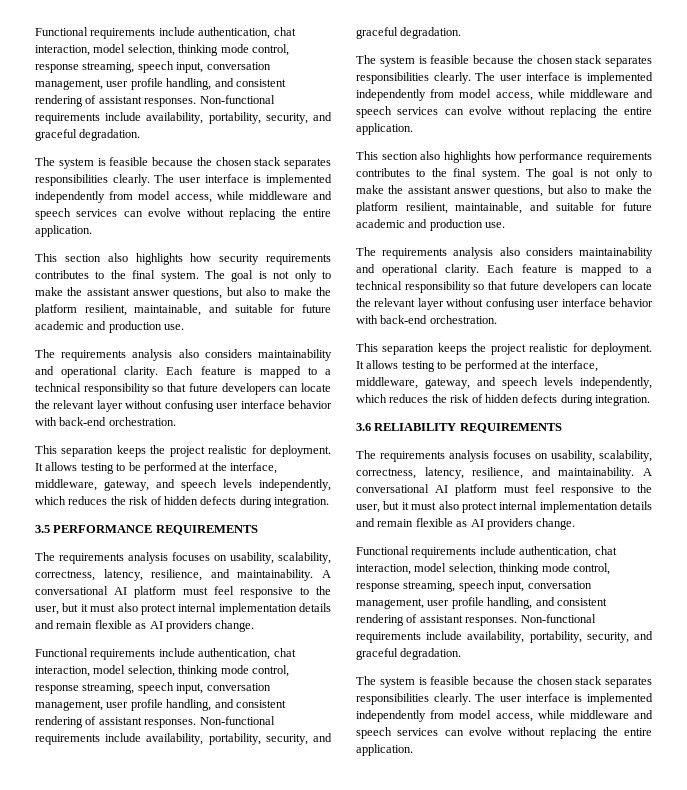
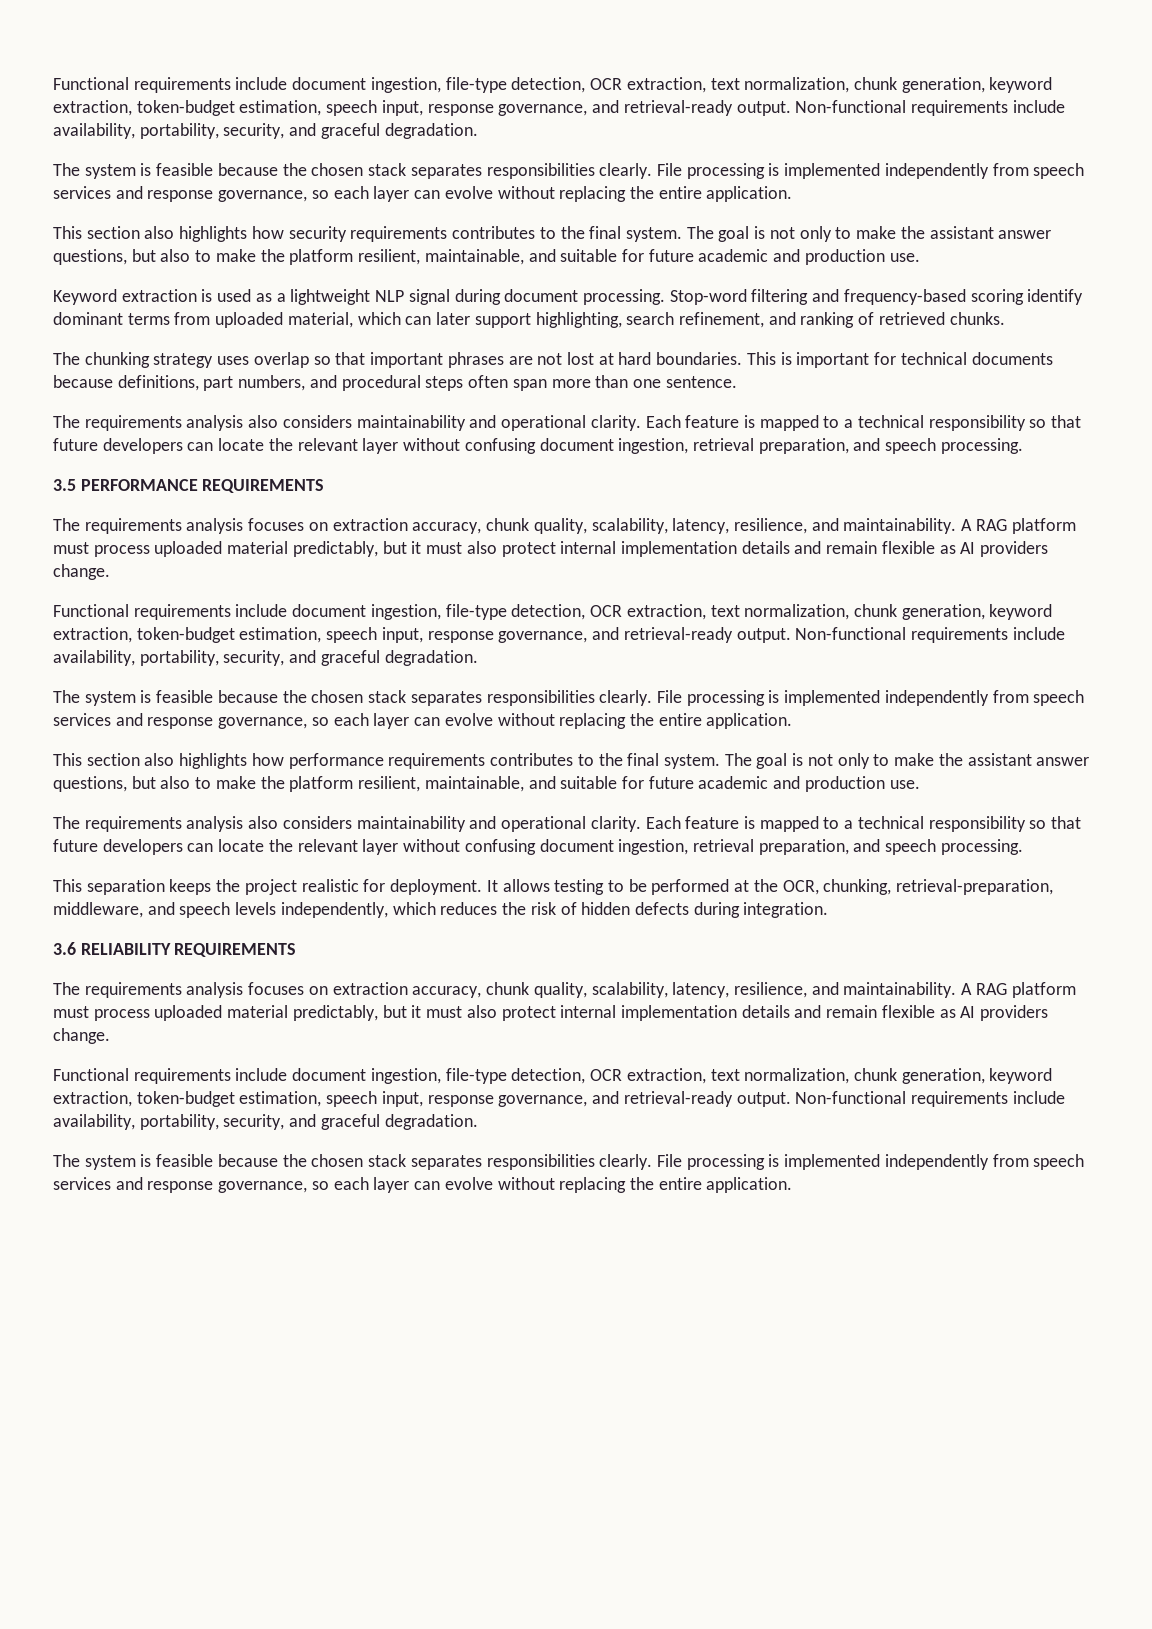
[35,27,296,39] [35,44,289,56] [35,61,271,73] [35,78,286,90] [35,95,197,107] Functional requirements include authentication, chat interaction, model selection, thinking mode control, response streaming, speech input, conversation management, user profile handling, and consistent rendering of assistant responses. -> [53,77,1053,93] [53,100,791,116] Functional requirements include document ingestion, file-type detection, OCR extraction, text normalization, chunk generation, keyword extraction, token-budget estimation, speech input, response governance, and retrieval-ready output.
[154,174,332,186] [35,191,332,203] [35,208,118,220] The user interface is implemented independently from model access, while middleware and speech services -> [656,163,1085,179] [53,186,410,202] File processing is implemented independently from speech services and response governance, so each layer
(185, 327) none -> [53,289,1084,305] [53,312,1005,328] [53,352,1053,368] [53,375,737,391] // Keyword extraction is used as a lightweight NLP signal during document processing. Stop-word filtering and frequency-based scoring identify dominant terms from uploaded material, which can later support highlighting, search refinement, and ranking of retrieved chunks. // The chunking strategy uses overlap so that important phrases are not lost at hard boundaries. This is important for technical documents because definitions, part numbers, and procedural steps often span more than one sentence.
[216,400,332,409] [35,417,176,426] [35,445,331,457] [35,462,277,474] [35,479,331,491] [35,496,329,508] user interface behavior with back-end orchestration. // This separation keeps the project realistic for deployment. It allows testing to be performed at the interface, middleware, gateway, and speech levels independently, which reduces the risk of hidden defects during integration. -> [539,438,1023,454] document ingestion, retrieval preparation, and speech processing.
[230,552,331,564] [35,569,331,581] [35,586,331,598] [35,606,59,615] usability, scalability, correctness, latency, resilience, and maintainability. A conversational AI platform must feel responsive to the user, -> [332,518,1076,534] [53,541,378,557] extraction accuracy, chunk quality, scalability, latency, resilience, and maintainability. A RAG platform must process uploaded material predictably,
[198,648,296,660] [35,665,289,677] [35,682,271,694] [35,699,286,711] [35,716,197,728] authentication, chat interaction, model selection, thinking mode control, response streaming, speech input, conversation management, user profile handling, and consistent rendering of assistant responses. -> [292,604,1053,620] [53,627,791,643] document ingestion, file-type detection, OCR extraction, text normalization, chunk generation, keyword extraction, token-budget estimation, speech input, response governance, and retrieval-ready output.
[475,72,653,84] [356,89,653,101] [356,106,439,118] The user interface is implemented independently from model access, while middleware and speech services -> [656,690,1085,706] [53,713,410,729] File processing is implemented independently from speech services and response governance, so each layer
[537,298,653,307] [356,315,497,324] user interface behavior with back-end orchestration. -> [539,839,1023,855] document ingestion, retrieval preparation, and speech processing.
[551,360,598,372] [356,377,470,389] interface, middleware, gateway, -> [782,879,1054,895] [53,902,143,918] OCR, chunking, retrieval-preparation, middleware,
[551,450,652,462] [356,467,652,479] [356,484,652,496] [356,504,380,513] usability, scalability, correctness, latency, resilience, and maintainability. A conversational AI platform must feel responsive to the user, -> [332,982,1076,998] [53,1005,378,1021] extraction accuracy, chunk quality, scalability, latency, resilience, and maintainability. A RAG platform must process uploaded material predictably,
[519,546,617,558] [356,563,610,575] [356,580,592,592] [356,597,607,609] [356,614,518,626] authentication, chat interaction, model selection, thinking mode control, response streaming, speech input, conversation management, user profile handling, and consistent rendering of assistant responses. -> [292,1068,1053,1084] [53,1091,791,1107] document ingestion, file-type detection, OCR extraction, text normalization, chunk generation, keyword extraction, token-budget estimation, speech input, response governance, and retrieval-ready output.
[475,693,653,705] [356,710,653,722] [356,727,439,739] The user interface is implemented independently from model access, while middleware and speech services -> [656,1154,1085,1170] [53,1177,410,1193] File processing is implemented independently from speech services and response governance, so each layer

